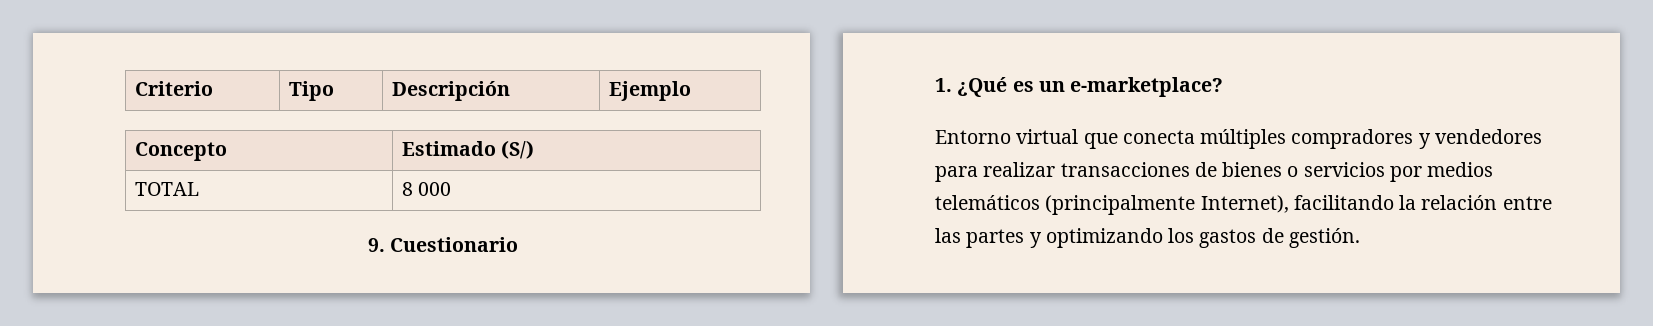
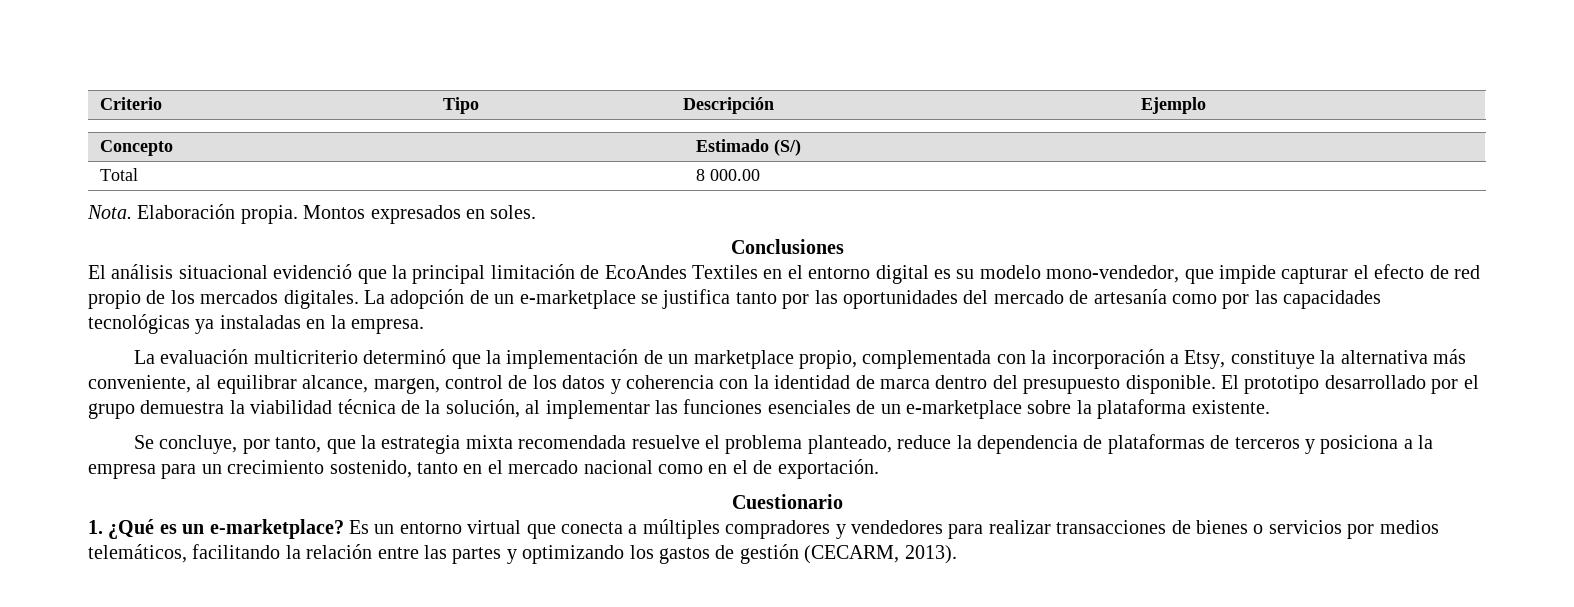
[134,182,199,196] TOTAL -> [99,168,138,181] Total
[417,182,451,196] [367,238,385,252] 000 // 9. -> [709,169,760,181] [87,204,537,224] [730,239,844,254] [88,264,1481,284] [88,289,1382,309] [88,314,424,334] [134,349,1467,369] [88,375,1479,394] [88,399,1270,419] [134,434,1434,454] [88,459,879,479] 000.00 // Nota. Elaboración propia. Montos expresados en soles. // Conclusiones // El análisis situacional evidenció que la principal limitación de EcoAndes Textiles en el entorno digital es su modelo mono-vendedor, que impide capturar el efecto de red propio de los mercados digitales. La adopción de un e-marketplace se justifica tanto por las oportunidades del mercado de artesanía como por las capacidades tecnológicas ya instaladas en la empresa. // La evaluación multicriterio determinó que la implementación de un marketplace propio, complementada con la incorporación a Etsy, constituye la alternativa más conveniente, al equilibrar alcance, margen, control de los datos y coherencia con la identidad de marca dentro del presupuesto disponible. El prototipo desarrollado por el grupo demuestra la viabilidad técnica de la solución, al implementar las funciones esenciales de un e-marketplace sobre la plataforma existente. // Se concluye, por tanto, que la estrategia mixta recomendada resuelve el problema planteado, reduce la dependencia de plataformas de terceros y posiciona a la empresa para un crecimiento sostenido, tanto en el mercado nacional como en el de exportación. //
[935,130,1011,144] // Entorno -> [349,520,462,534] Es un entorno
(1195, 137) none -> [628,524,638,534] a
[935,195,1289,215] telemáticos (principalmente Internet), -> [88,544,187,563] telemáticos,
[1288,228,1360,248] gestión. -> [739,544,957,564] gestión (CECARM, 2013).

